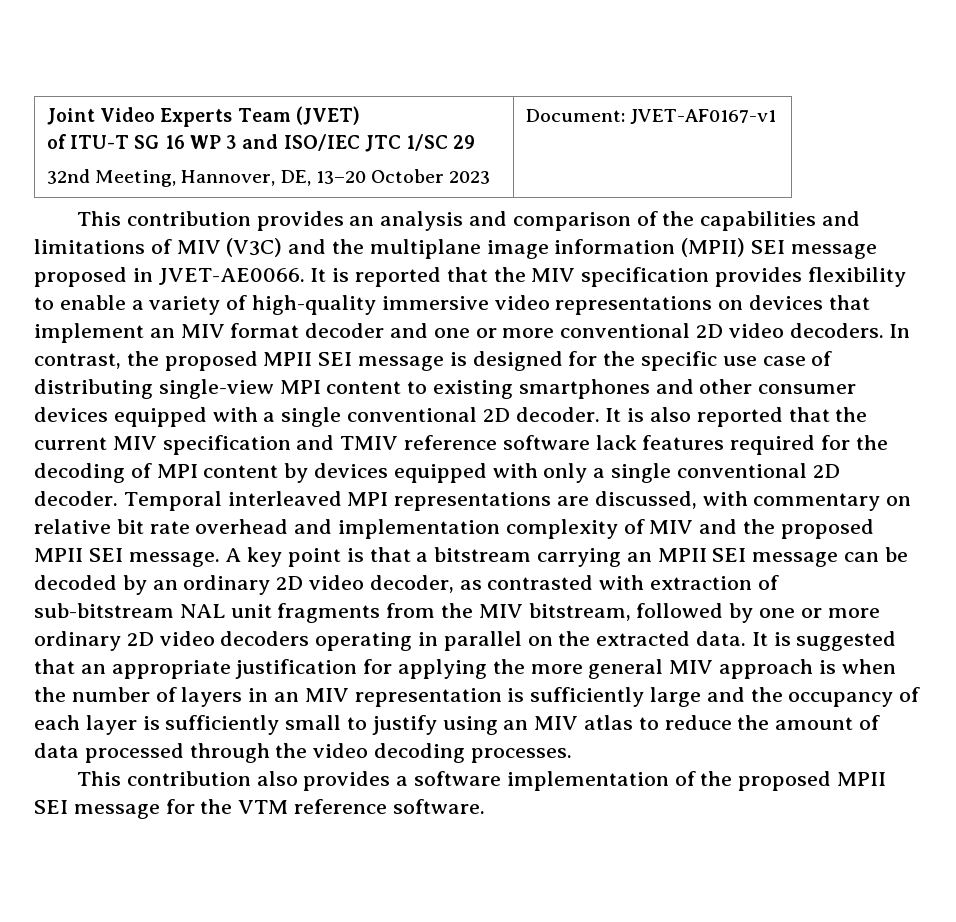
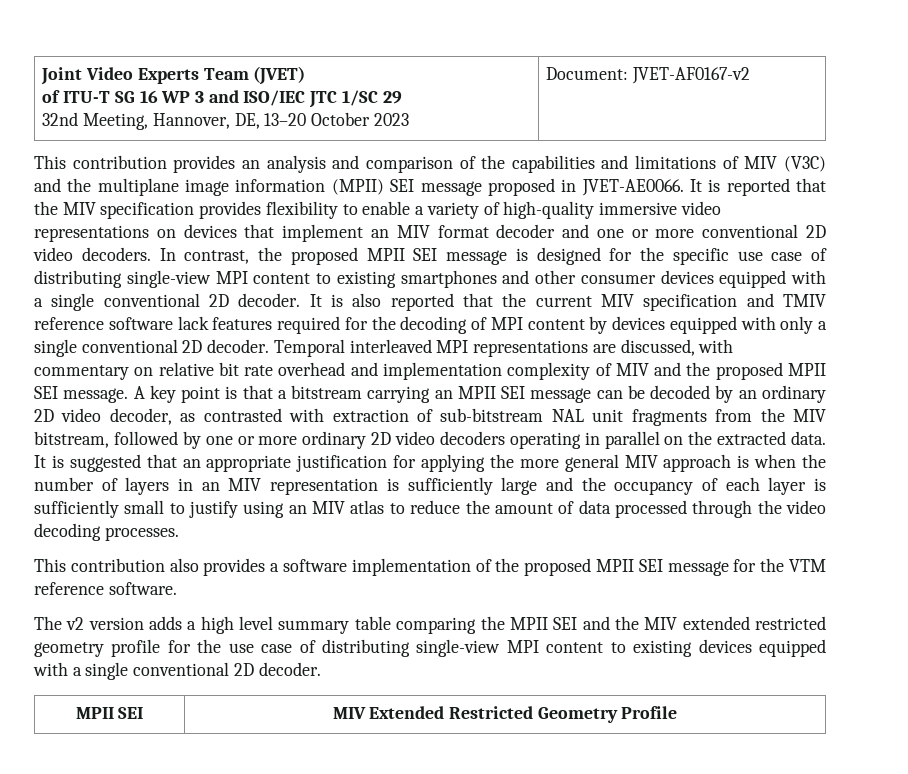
[630,109,777,124] JVET-AF0167-v1 -> [632,67,751,84] JVET-AF0167-v2
(485, 806) none -> [34,616,827,634] [34,639,827,657] [33,662,321,680] [75,707,144,719] [332,706,678,723] // The v2 version adds a high level summary table comparing the MPII SEI and the MIV extended restricted geometry profile for the use case of distributing single-view MPI content to existing devices equipped with a single conventional 2D decoder. // MPII SEI | MIV Extended Restricted Geometry Profile

